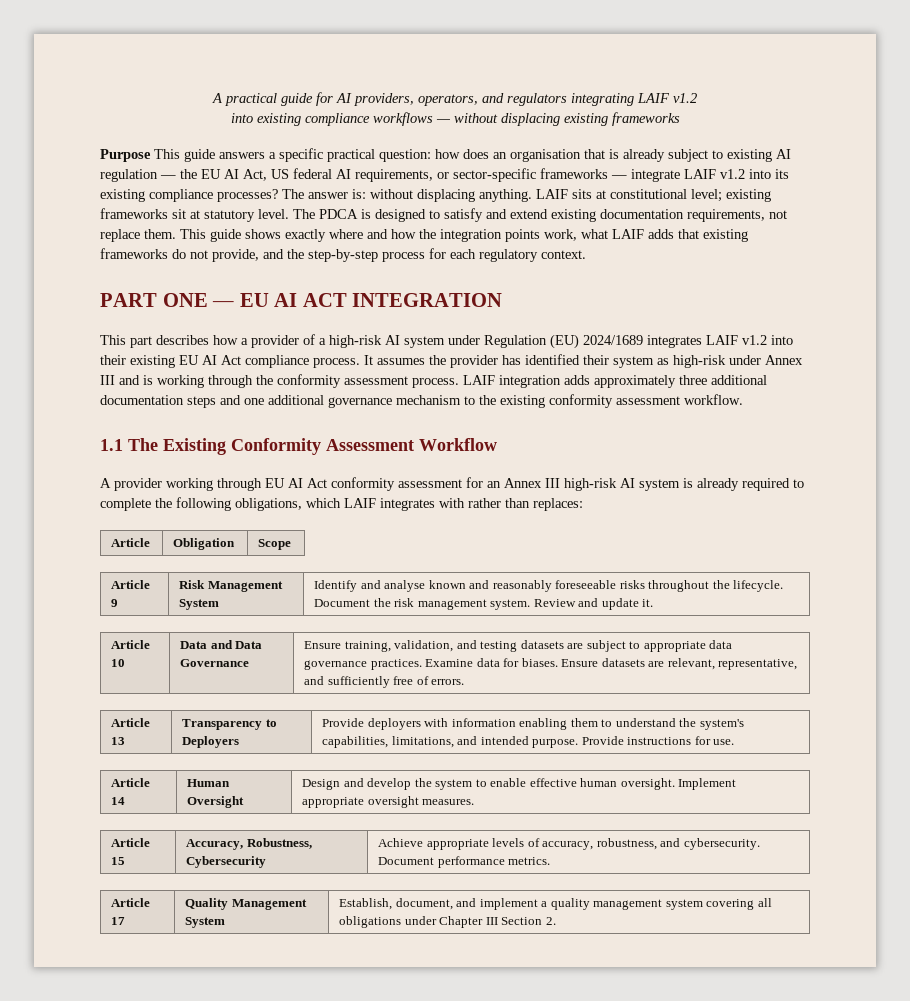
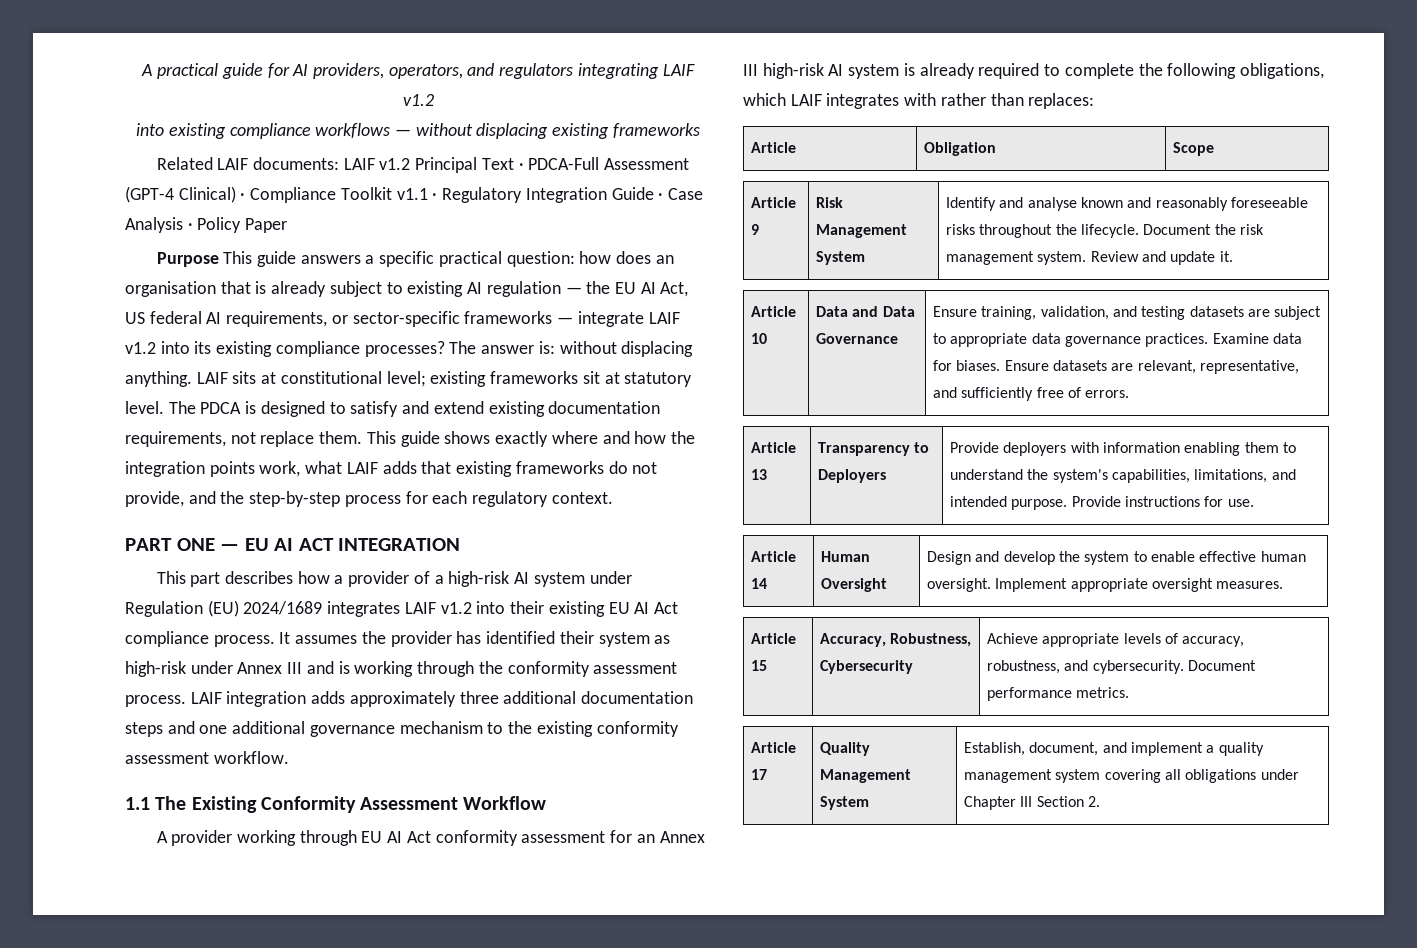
(680, 119) none -> [156,157,690,173] [125,186,703,203] [125,217,288,233] // Related LAIF documents: LAIF v1.2 Principal Text · PDCA-Full Assessment (GPT-4 Clinical) · Compliance Toolkit v1.1 · Regulatory Integration Guide · Case Analysis · Policy Paper

